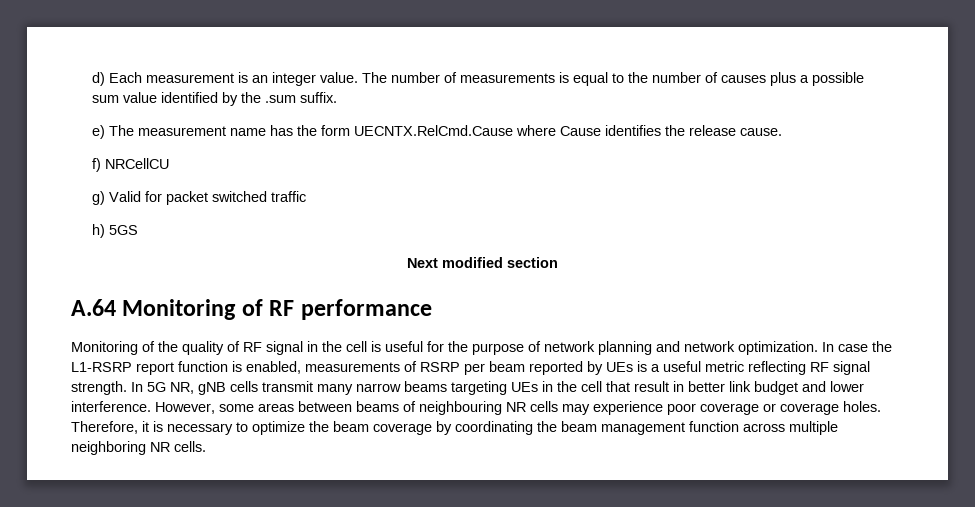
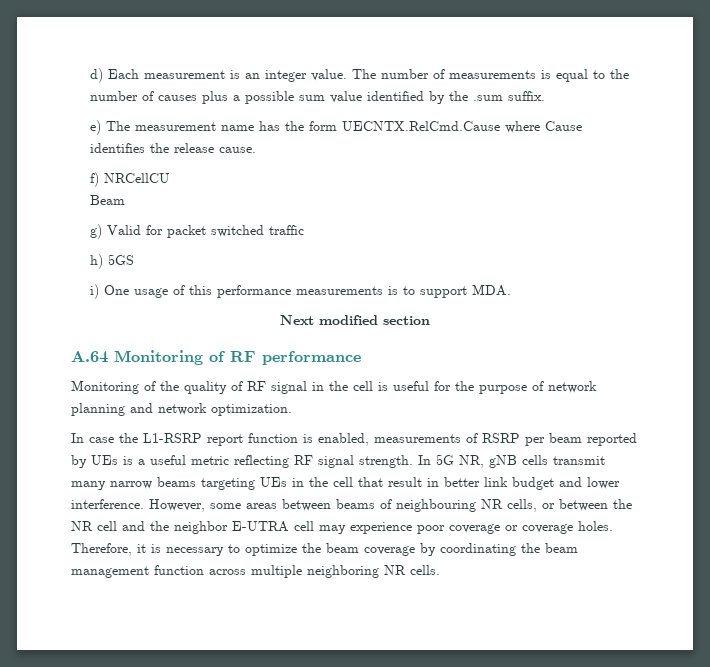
(170, 163) none -> [90,195,126,205] // Beam
(139, 230) none -> [90,284,512,299] // i) One usage of this performance measurements is to support MDA.
(818, 348) none -> (292, 410) //
[530,401,558,412] cells -> [507,499,632,512] [71,521,314,534] cells, or between the NR cell and the neighbor E-UTRA cell

